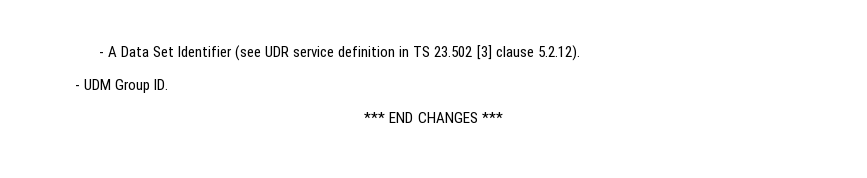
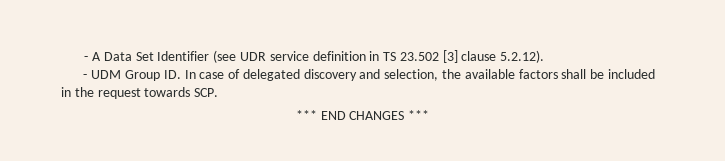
(169, 84) none -> [184,69,655,81] [61,87,219,99] In case of delegated discovery and selection, the available factors shall be included in the request towards SCP.

